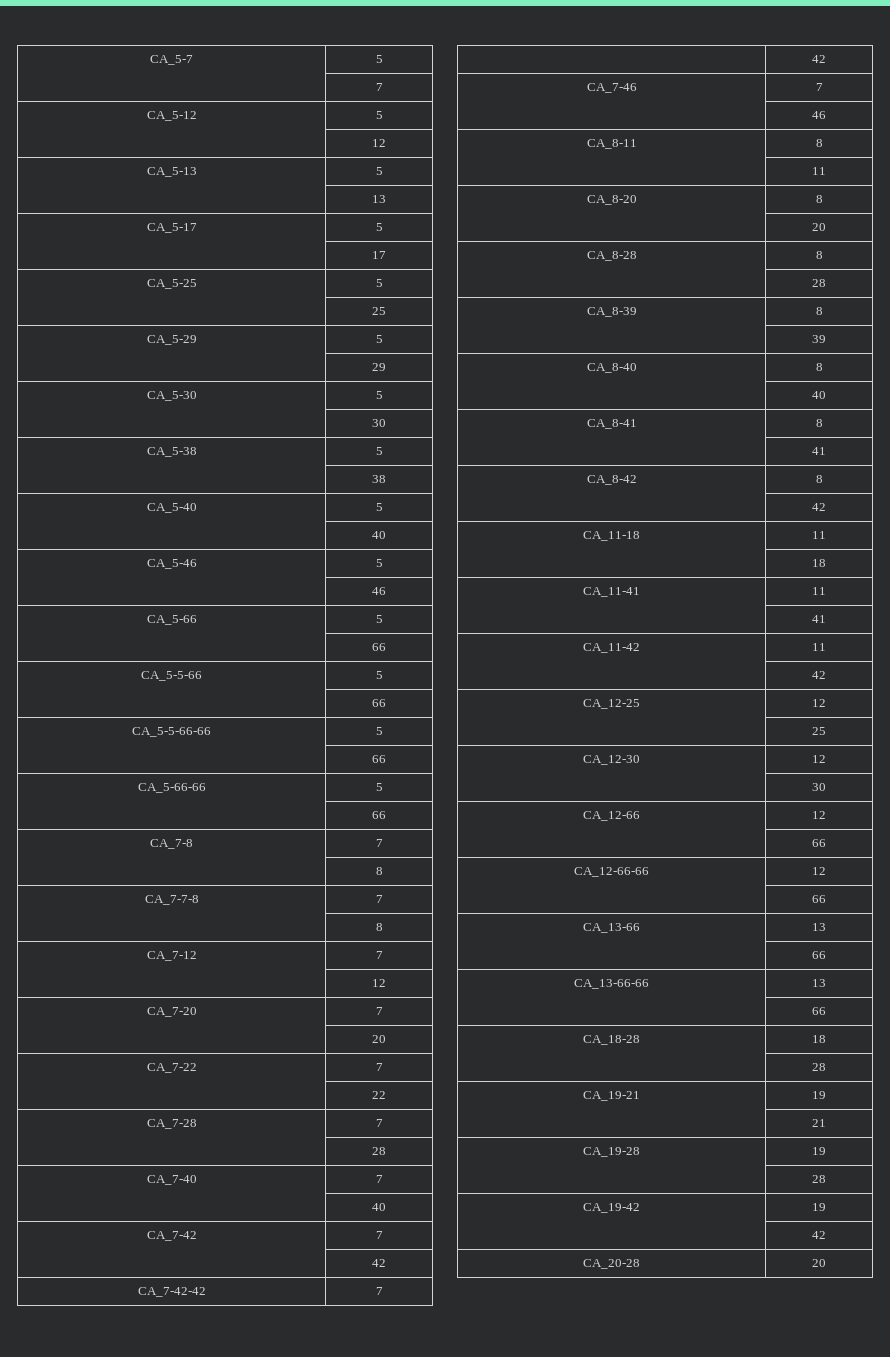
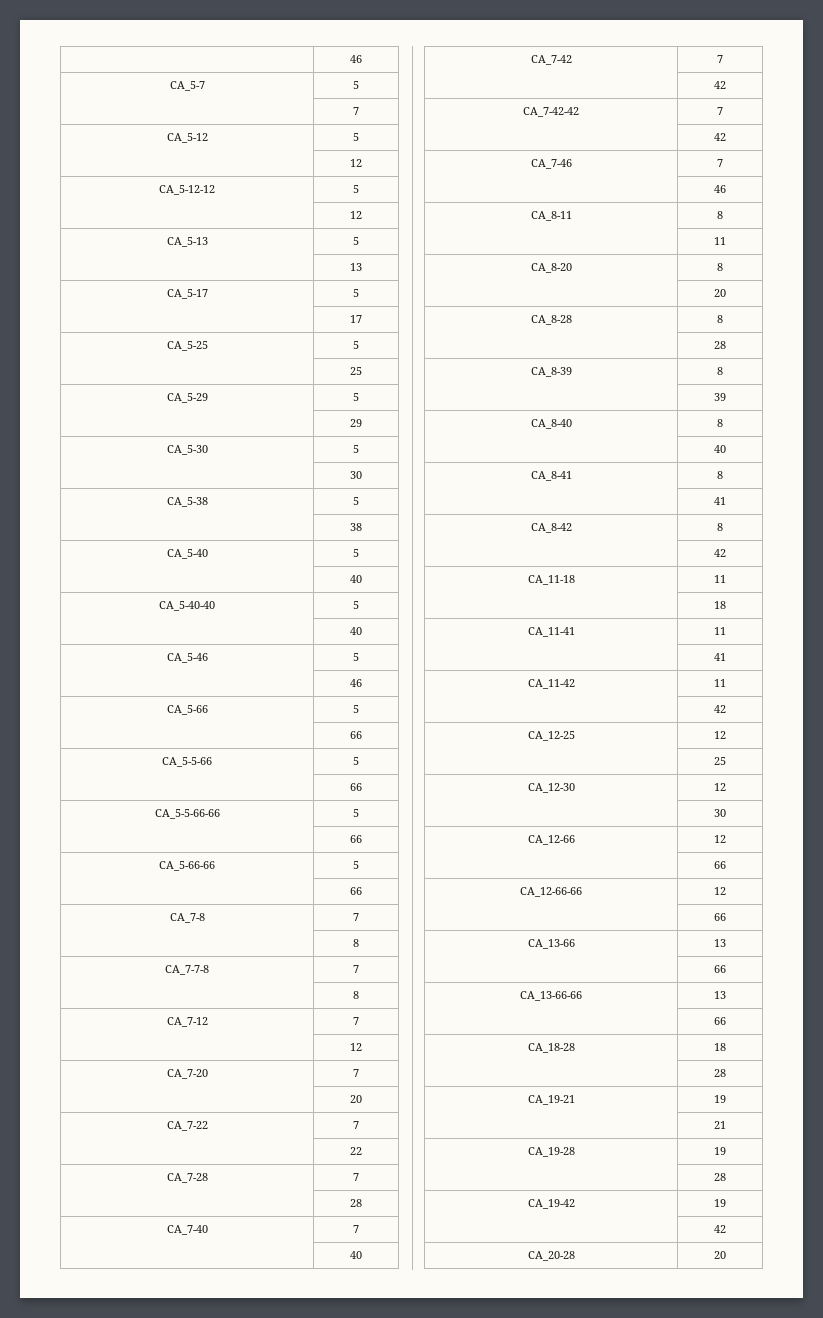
(150, 60) none -> [350,55,362,63] | 46 //
(386, 143) none -> [159,185,215,195] [353,185,359,193] [350,211,362,219] // CA_5-12-12 | 5 // | 12
(386, 535) none -> [159,601,215,611] [353,601,359,609] [350,627,362,635] // CA_5-40-40 | 5 // | 40

